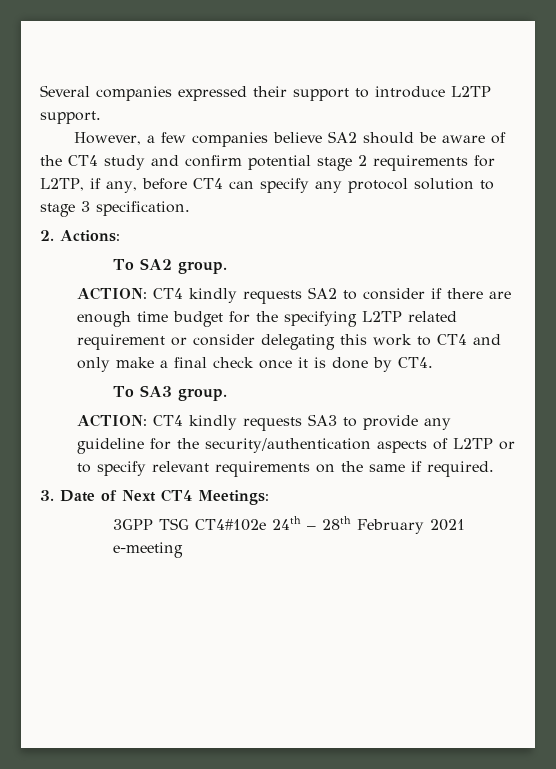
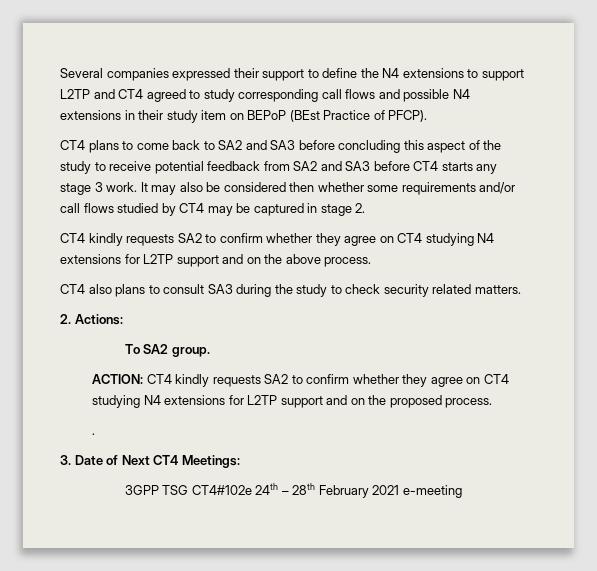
[375,86,491,98] [40,111,101,124] [73,131,506,147] [40,155,495,171] [40,178,494,193] [40,201,190,217] introduce L2TP support. // However, a few companies believe SA2 should be aware of the CT4 study and confirm potential stage 2 requirements for L2TP, if any, before CT4 can specify any protocol solution to stage 3 specification. -> [322,68,524,81] [60,89,470,102] [60,110,428,123] [60,140,502,153] [60,161,498,174] [60,182,516,195] [60,203,366,216] [60,233,495,246] [60,254,372,267] [60,284,521,297] define the N4 extensions to support L2TP and CT4 agreed to study corresponding call flows and possible N4 extensions in their study item on BEPoP (BEst Practice of PFCP). // CT4 plans to come back to SA2 and SA3 before concluding this aspect of the study to receive potential feedback from SA2 and SA3 before CT4 starts any stage 3 work. It may also be considered then whether some requirements and/or call flows studied by CT4 may be captured in stage 2. // CT4 kindly requests SA2 to confirm whether they agree on CT4 studying N4 extensions for L2TP support and on the above process. // CT4 also plans to consult SA3 during the study to check security related matters.
[362,288,511,300] [76,311,457,327] [76,334,501,350] [76,357,433,372] [113,385,228,401] [76,414,451,431] [76,438,515,454] [76,461,494,477] consider if there are enough time budget for the specifying L2TP related requirement or consider delegating this work to CT4 and only make a final check once it is done by CT4. // To SA3 group. // ACTION: CT4 kindly requests SA3 to provide any guideline for the security/authentication aspects of L2TP or to specify relevant requirements on the same if required. -> [306,374,509,387] [92,395,493,408] [92,433,96,435] confirm whether they agree on CT4 studying N4 extensions for L2TP support and on the proposed process. // .

